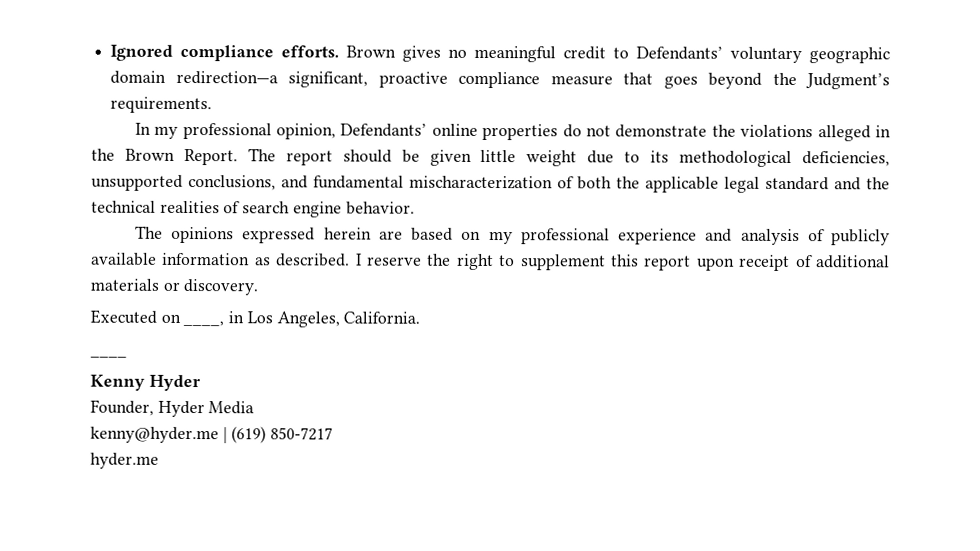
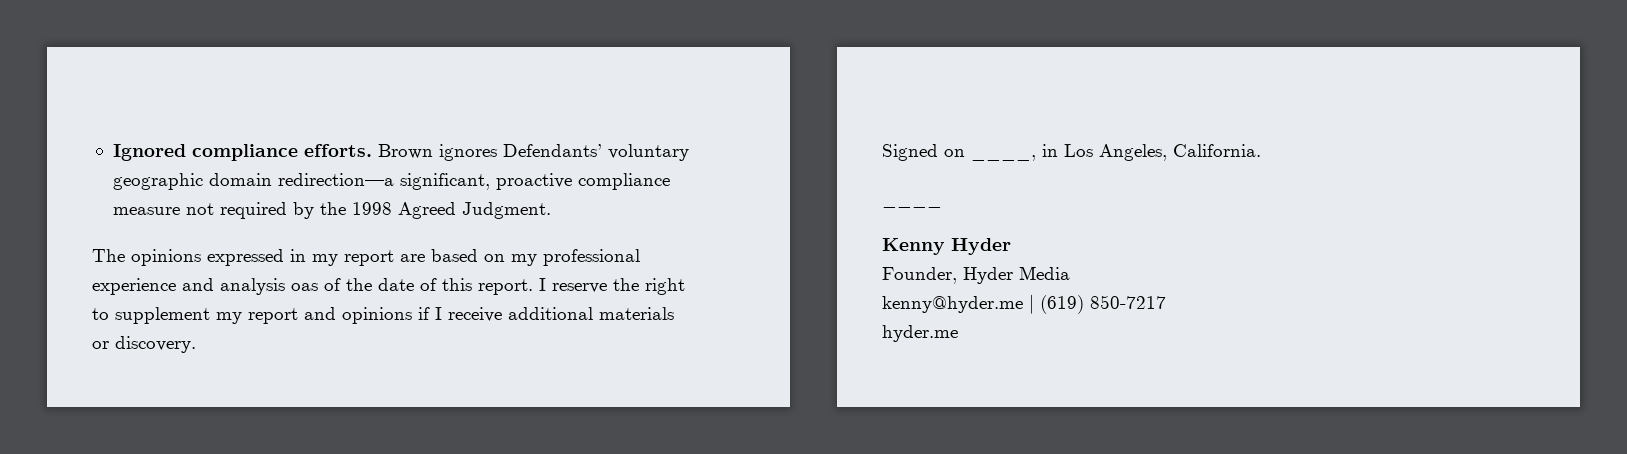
[402,45,630,63] gives no meaningful credit to -> [438,144,497,161] ignores
[623,72,891,90] [110,96,213,114] [134,122,892,142] [91,148,891,168] [91,174,890,193] [91,200,415,218] that goes beyond the Judgment’s requirements. // In my professional opinion, Defendants’ online properties do not demonstrate the violations alleged in the Brown Report. The report should be given little weight due to its methodological deficiencies, unsupported conclusions, and fundamental mischaracterization of both the applicable legal standard and the technical realities of search engine behavior. -> [185,202,551,219] not required by the 1998 Agreed Judgment.
[323,227,372,240] herein -> [290,249,394,266] in my report
[807,229,890,246] [91,252,351,267] of publicly available information as described. -> [291,278,533,295] oas of the date of this report.
[610,254,813,271] this report upon receipt of -> [216,307,502,324] my report and opinions if I receive
[90,309,157,324] Executed -> [882,144,938,161] Signed

